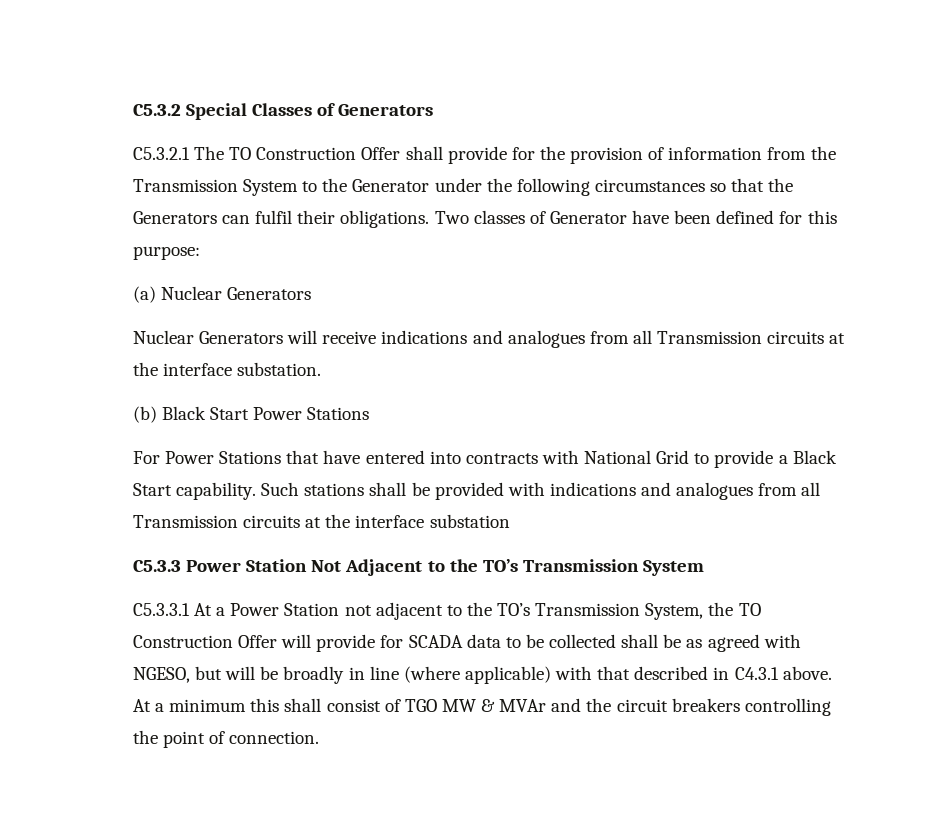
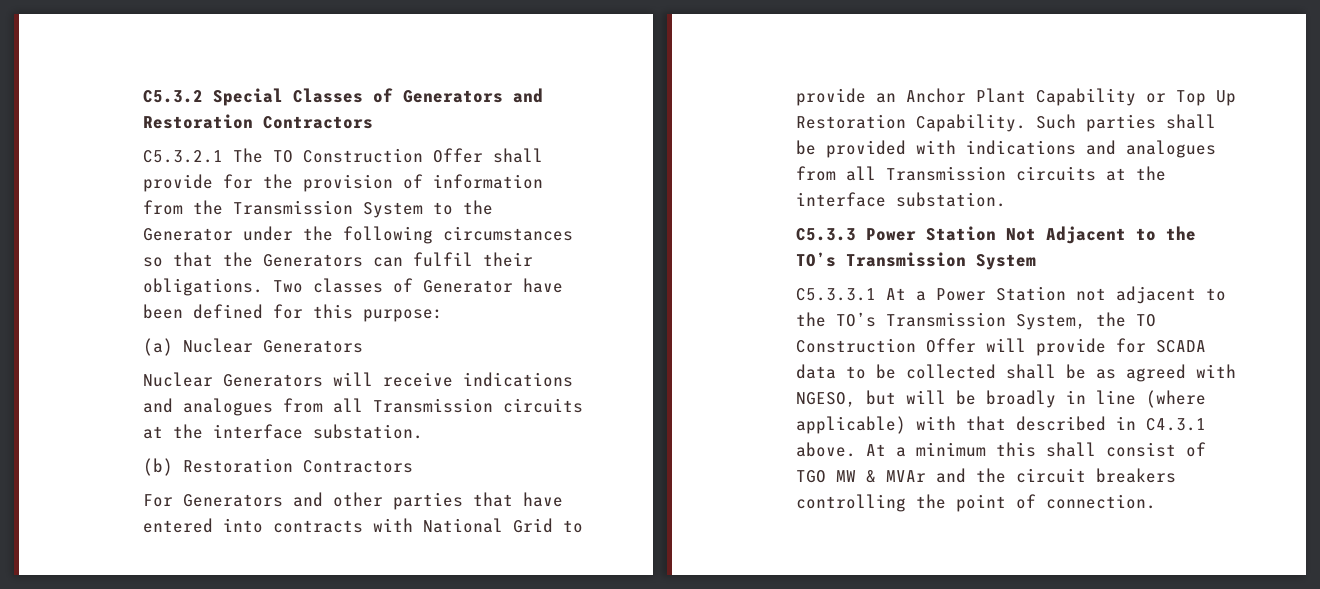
(434, 110) none -> [512,88,543,103] [142,114,373,129] and Restoration Contractors
[161,406,370,420] [132,451,282,464] Black Start Power Stations // For Power Stations -> [182,458,413,473] [142,492,463,510] Restoration Contractors // For Generators and other parties
[778,450,837,464] [132,482,365,500] a Black Start capability. Such stations -> [875,88,1236,106] [795,114,1156,132] an Anchor Plant Capability or Top Up Restoration Capability. Such parties
[429,514,510,528] substation -> [895,192,1006,207] substation.

